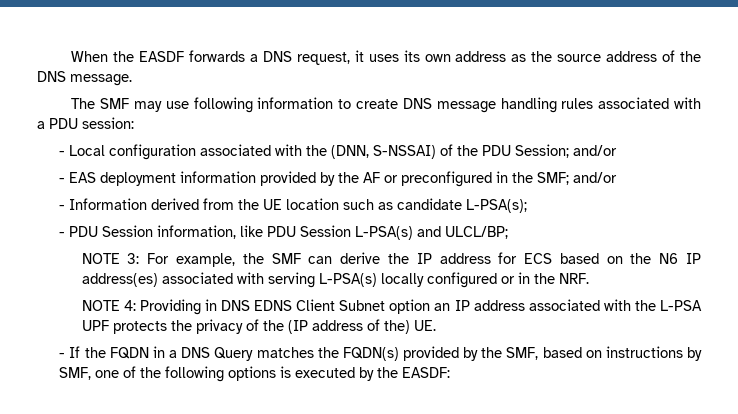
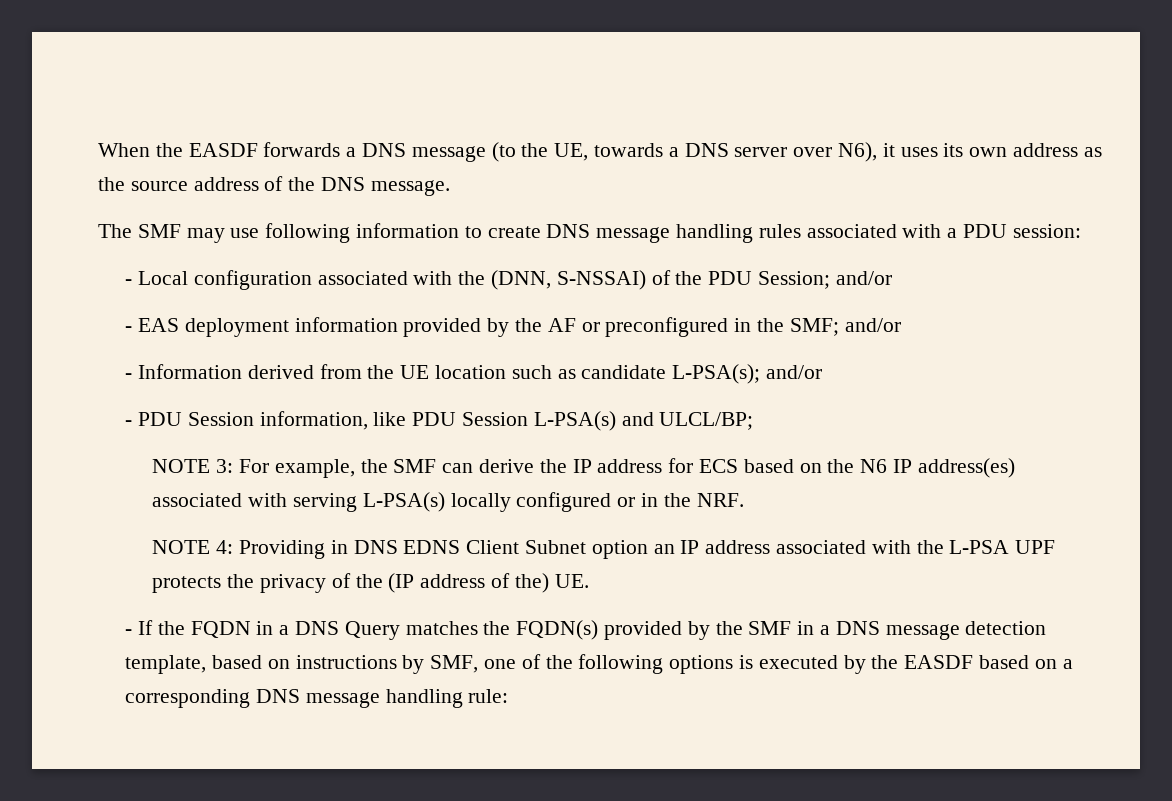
[296,52,350,65] request, -> [411,142,878,162] message (to the UE, towards a DNS server over N6),
(528, 206) none -> [765,365,822,379] and/or
[506,347,539,360] SMF, -> [748,621,1047,640] [125,655,207,674] SMF in a DNS message detection template,
[402,367,451,378] EASDF: -> [904,655,1073,669] [125,689,509,708] EASDF based on a corresponding DNS message handling rule:

